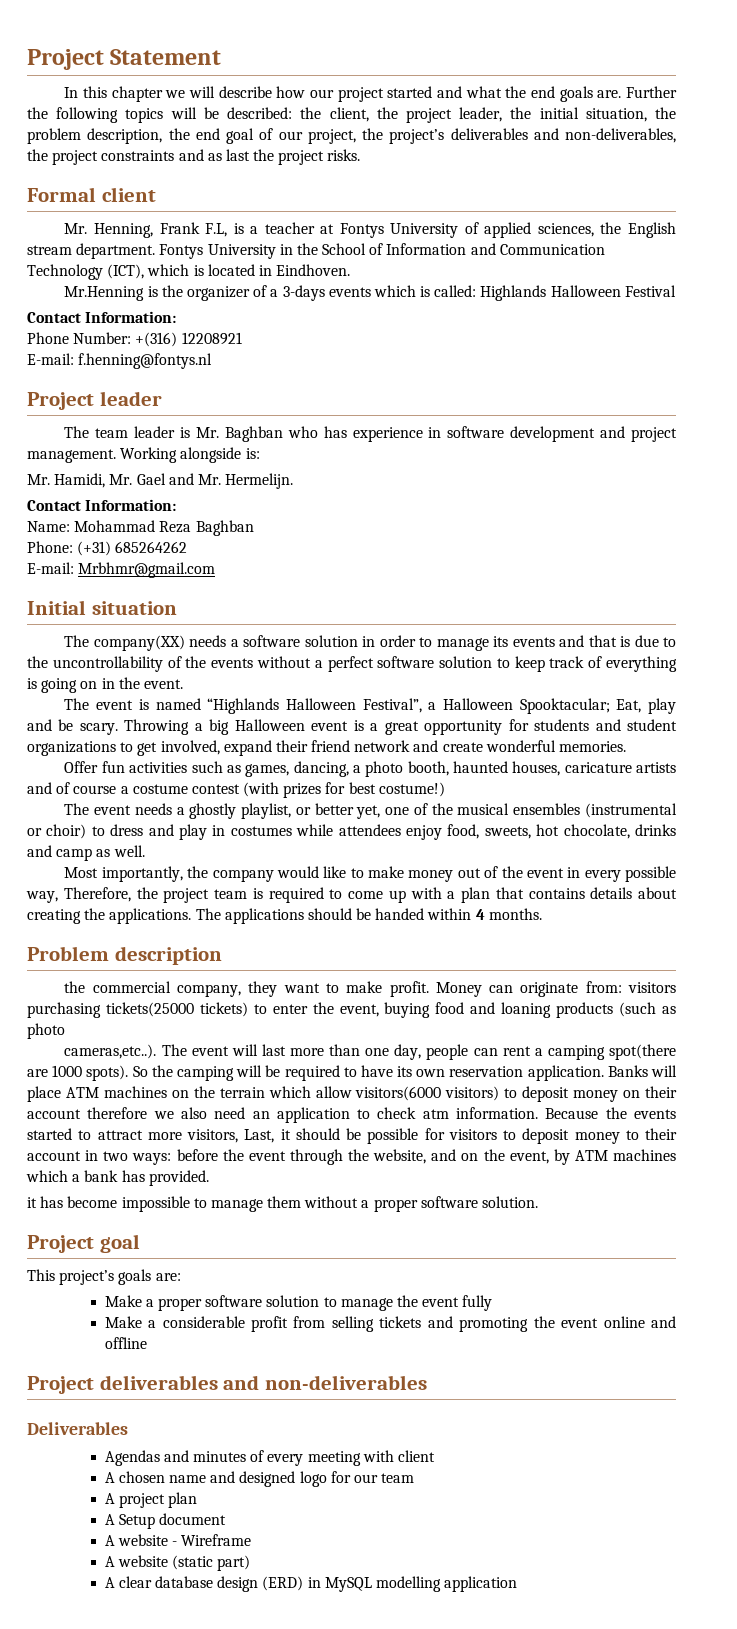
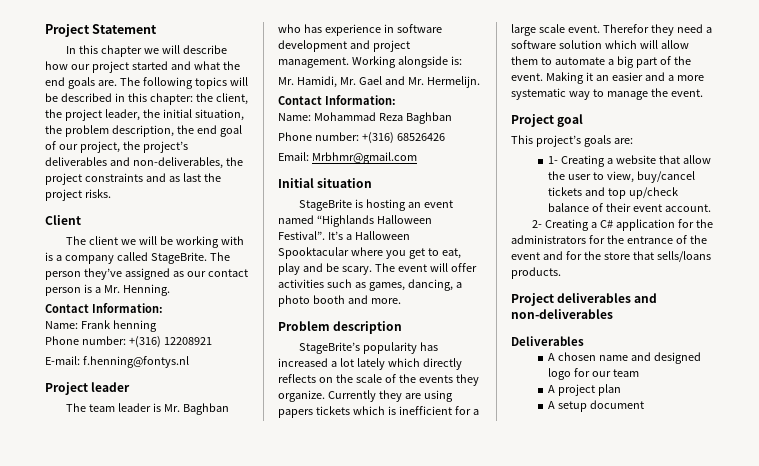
[625,86,677,98] [27,107,48,119] Further the -> [119,77,140,86] The
[227,107,293,119] described: -> [60,93,193,105] described in this chapter:
[27,187,156,202] [64,222,676,238] [27,243,605,259] [27,264,351,280] [64,285,676,301] [27,311,177,323] [27,332,132,344] Formal client // Mr. Henning, Frank F.L, is a teacher at Fontys University of applied sciences, the English stream department. Fontys University in the School of Information and Communication Technology (ICT), which is located in Eindhoven. // Mr.Henning is the organizer of a 3-days events which is called: Highlands Halloween Festival // Contact Information: // Phone Number: -> [45,215,81,225] [66,236,245,248] [45,252,230,264] [45,268,248,280] [45,284,170,296] [45,303,163,313] [45,320,157,332] [45,336,126,345] Client // The client we will be working with is a company called StageBrite. The person they’ve assigned as our contact person is a Mr. Henning. // Contact Information: // Name: Frank henning // Phone number:
[27,541,188,556] [27,562,216,578] [27,600,177,615] [64,635,676,651] [27,656,678,672] [27,677,183,693] [64,698,676,714] [27,719,678,735] [27,740,627,756] [64,761,125,773] Phone: (+31) 685264262 // E-mail: Mrbhmr@gmail.com // Initial situation // The company(XX) needs a software solution in order to manage its events and that is due to the uncontrollability of the events without a perfect software solution to keep track of everything is going on in the event. // The event is named “Highlands Halloween Festival”, a Halloween Spooktacular; Eat, play and be scary. Throwing a big Halloween event is a great opportunity for students and student organizations to get involved, expand their friend network and create wonderful memories. // Offer fun -> [278,132,445,144] [278,152,417,164] [278,178,373,188] [299,199,454,211] [278,215,432,227] [278,231,410,240] [278,247,461,259] [278,263,477,275] Phone number: +(316) 68526426 // Email: Mrbhmr@gmail.com // Initial situation // StageBrite is hosting an event named “Highlands Halloween Festival”. It’s a Halloween Spooktacular where you get to eat, play and be scary. The event will offer
[407,761,676,776] [27,782,445,798] [64,803,677,819] [27,824,676,840] [27,845,145,861] [64,866,676,882] [26,887,677,903] [27,908,542,924] [27,946,222,965] [64,981,676,997] [27,1002,676,1018] [27,1023,65,1039] [64,1044,676,1060] [27,1065,677,1081] [27,1086,678,1102] [27,1107,676,1123] [27,1128,677,1144] [27,1149,676,1165] [26,1170,209,1186] [27,1196,539,1212] booth, haunted houses, caricature artists and of course a costume contest (with prizes for best costume!) // The event needs a ghostly playlist, or better yet, one of the musical ensembles (instrumental or choir) to dress and play in costumes while attendees enjoy food, sweets, hot chocolate, drinks and camp as well. // Most importantly, the company would like to make money out of the event in every possible way, Therefore, the project team is required to come up with a plan that contains details about creating the applications. The applications should be handed within 4 months. // Problem description // the commercial company, they want to make profit. Money can originate from: visitors purchasing tickets(25000 tickets) to enter the event, buying food and loaning products (such as photo // cameras,etc..). The event will last more than one day, people can rent a camping spot(there are 1000 spots). So the camping will be required to have its own reservation application. Banks will place ATM machines on the terrain which allow visitors(6000 visitors) to deposit money on their account therefore we also need an application to check atm information. Because the events started to attract more visitors, Last, it should be possible for visitors to deposit money to their account in two ways: before the event through the website, and on the event, by ATM machines which a bank has provided. // it has become impossible to manage them without a proper software solution. -> [312,295,401,304] [278,321,403,334] [299,342,439,354] [278,358,462,370] [278,374,479,386] [278,390,453,402] [278,406,479,418] [511,24,712,36] [511,40,689,49] [511,56,691,68] [511,72,704,84] [511,88,703,100] booth and more. // Problem description // StageBrite’s popularity has increased a lot lately which directly reflects on the scale of the events they organize. Currently they are using papers tickets which is inefficient for a large scale event. Therefor they need a software solution which will allow them to automate a big part of the event. Making it an easier and a more systematic way to manage the event.
[104,1295,493,1311] [104,1316,676,1332] [104,1337,147,1349] Make a proper software solution to manage the event fully // Make a considerable profit from selling tickets and promoting the event online and offline -> [548,155,712,167] [548,171,696,183] [548,187,679,199] [548,203,712,212] [532,219,714,231] [511,235,707,244] [511,251,711,262] [511,267,561,279] 1- Creating a website that allow the user to view, buy/cancel tickets and top up/check balance of their event account. // 2- Creating a C# application for the administrators for the entrance of the event and for the store that sells/loans products.
[104,1450,435,1466] // Agendas and minutes of every meeting with client -> (584, 341) none
[118,1514,155,1529] Setup -> [558,401,588,412] setup
[104,1534,252,1546] [104,1555,251,1571] [104,1576,518,1592] // A website - Wireframe // A website (static part) // A clear database design (ERD) in MySQL modelling application -> (645, 404) none

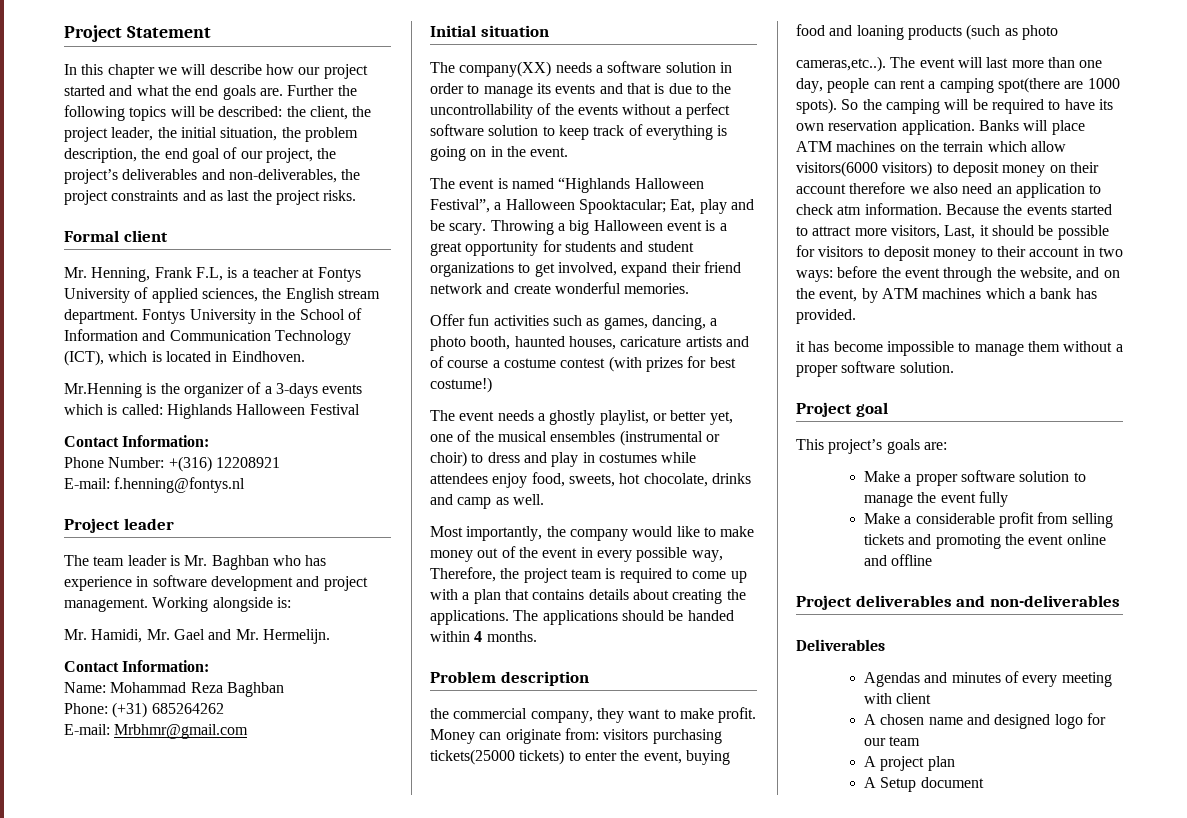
[119,77,140,86] The -> [287,85,357,96] Further the
[60,93,193,105] described in this chapter: -> [218,106,283,117] described:
[45,215,81,225] [66,236,245,248] [45,252,230,264] [45,268,248,280] [45,284,170,296] [45,303,163,313] [45,320,157,332] [45,336,126,345] Client // The client we will be working with is a company called StageBrite. The person they’ve assigned as our contact person is a Mr. Henning. // Contact Information: // Name: Frank henning // Phone number: -> [64,230,168,242] [64,267,361,282] [64,287,380,303] [64,308,362,324] [64,329,351,345] [64,350,305,366] [64,382,363,398] [64,404,360,419] [64,435,210,447] [64,457,165,468] Formal client // Mr. Henning, Frank F.L, is a teacher at Fontys University of applied sciences, the English stream department. Fontys University in the School of Information and Communication Technology (ICT), which is located in Eindhoven. // Mr.Henning is the organizer of a 3-days events which is called: Highlands Halloween Festival // Contact Information: // Phone Number:
[278,132,445,144] [278,152,417,164] [278,178,373,188] [299,199,454,211] [278,215,432,227] [278,231,410,240] [278,247,461,259] [278,263,477,275] Phone number: +(316) 68526426 // Email: Mrbhmr@gmail.com // Initial situation // StageBrite is hosting an event named “Highlands Halloween Festival”. It’s a Halloween Spooktacular where you get to eat, play and be scary. The event will offer -> [64,702,224,718] [64,724,249,739] [430,25,549,37] [430,61,732,77] [430,83,732,98] [430,103,730,119] [430,124,728,140] [430,146,569,161] [430,177,704,193] [430,199,754,214] [430,220,727,235] [430,240,694,256] [430,261,741,277] [430,282,690,294] [430,314,490,326] Phone: (+31) 685264262 // E-mail: Mrbhmr@gmail.com // Initial situation // The company(XX) needs a software solution in order to manage its events and that is due to the uncontrollability of the events without a perfect software solution to keep track of everything is going on in the event. // The event is named “Highlands Halloween Festival”, a Halloween Spooktacular; Eat, play and be scary. Throwing a big Halloween event is a great opportunity for students and student organizations to get involved, expand their friend network and create wonderful memories. // Offer fun
[312,295,401,304] [278,321,403,334] [299,342,439,354] [278,358,462,370] [278,374,479,386] [278,390,453,402] [278,406,479,418] [511,24,712,36] [511,40,689,49] [511,56,691,68] [511,72,704,84] [511,88,703,100] booth and more. // Problem description // StageBrite’s popularity has increased a lot lately which directly reflects on the scale of the events they organize. Currently they are using papers tickets which is inefficient for a large scale event. Therefor they need a software solution which will allow them to automate a big part of the event. Making it an easier and a more systematic way to manage the event. -> [470,336,749,350] [430,356,736,372] [430,377,492,393] [430,410,733,425] [430,430,720,446] [430,451,697,467] [430,472,751,488] [430,494,544,509] [430,526,755,541] [430,546,723,562] [430,567,747,583] [430,589,746,604] [430,610,734,625] [430,631,537,642] [430,671,589,686] [430,707,757,723] [430,728,722,744] [430,749,730,765] [796,24,1058,40] [796,56,1103,72] [796,77,1120,93] [796,98,1113,114] [796,120,1085,135] [796,141,1066,152] [796,161,1099,177] [796,182,1102,198] [796,203,1112,215] [796,225,1109,240] [796,245,1123,261] [796,266,1120,282] [796,288,1097,303] [796,309,856,324] [796,341,1123,356] [796,361,954,377] booth, haunted houses, caricature artists and of course a costume contest (with prizes for best costume!) // The event needs a ghostly playlist, or better yet, one of the musical ensembles (instrumental or choir) to dress and play in costumes while attendees enjoy food, sweets, hot chocolate, drinks and camp as well. // Most importantly, the company would like to make money out of the event in every possible way, Therefore, the project team is required to come up with a plan that contains details about creating the applications. The applications should be handed within 4 months. // Problem description // the commercial company, they want to make profit. Money can originate from: visitors purchasing tickets(25000 tickets) to enter the event, buying food and loaning products (such as photo // cameras,etc..). The event will last more than one day, people can rent a camping spot(there are 1000 spots). So the camping will be required to have its own reservation application. Banks will place ATM machines on the terrain which allow visitors(6000 visitors) to deposit money on their account therefore we also need an application to check atm information. Because the events started to attract more visitors, Last, it should be possible for visitors to deposit money to their account in two ways: before the event through the website, and on the event, by ATM machines which a bank has provided. // it has become impossible to manage them without a proper software solution.
[548,155,712,167] [548,171,696,183] [548,187,679,199] [548,203,712,212] [532,219,714,231] [511,235,707,244] [511,251,711,262] [511,267,561,279] 1- Creating a website that allow the user to view, buy/cancel tickets and top up/check balance of their event account. // 2- Creating a C# application for the administrators for the entrance of the event and for the store that sells/loans products. -> [863,470,1086,486] [863,491,1008,507] [863,512,1113,528] [863,534,1106,549] [863,554,933,566] Make a proper software solution to manage the event fully // Make a considerable profit from selling tickets and promoting the event online and offline
(584, 341) none -> [863,671,1112,687] [863,693,932,704] // Agendas and minutes of every meeting with client
[558,401,588,412] setup -> [880,777,917,792] Setup

